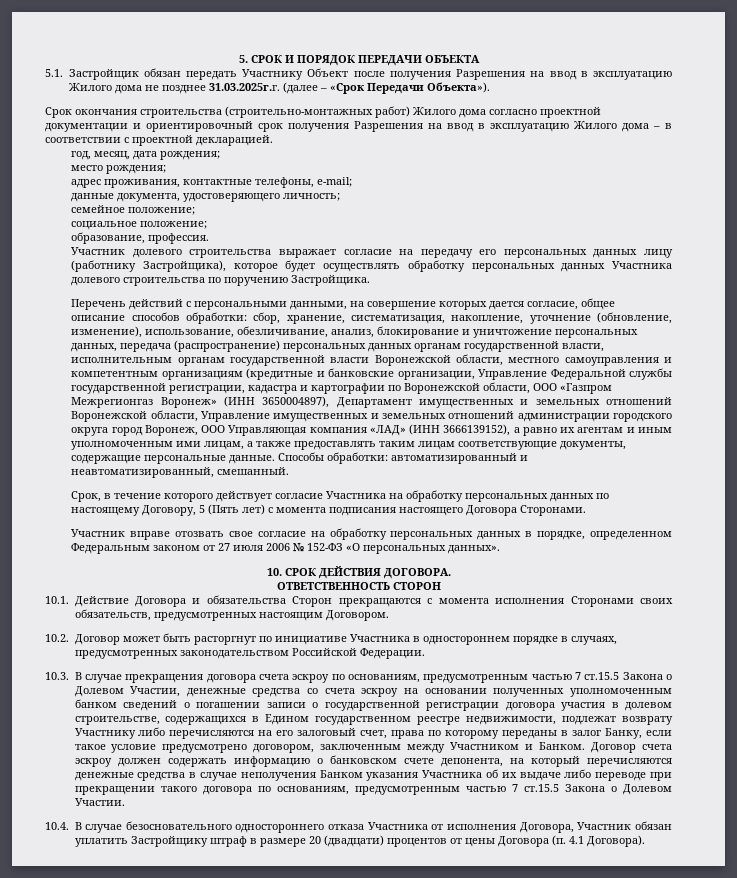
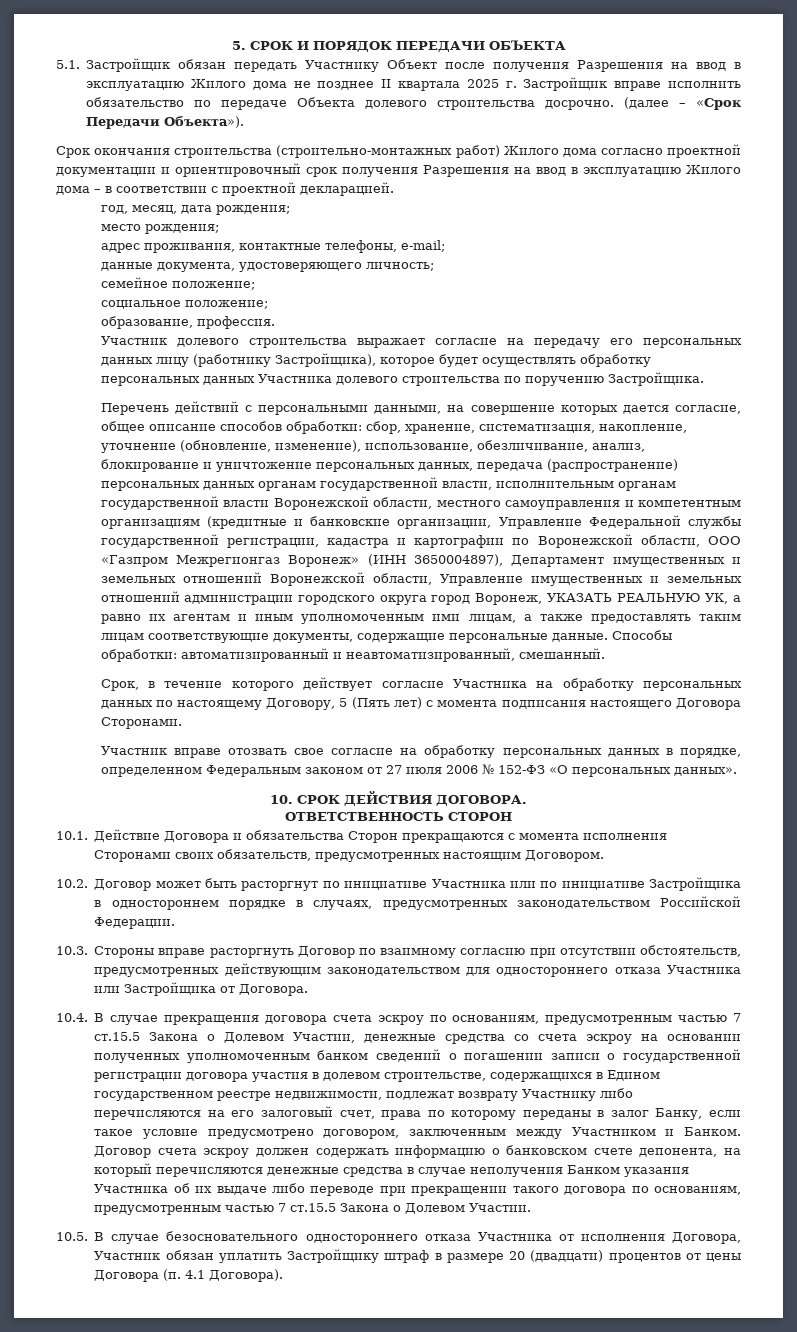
[208,83,280,91] 31.03.2025г.г. -> [381,77,741,91] [86,97,615,110] II квартала 2025 г. Застройщик вправе исполнить обязательство по передаче Объекта долевого строительства досрочно.
[201,424,511,436] ООО Управляющая компания «ЛАД» (ИНН 3666139152), -> [546,593,729,604] УКАЗАТЬ РЕАЛЬНУЮ УК,
(410, 638) none -> [509,877,741,891] или по инициативе Застройщика
(69, 676) none -> [94,945,742,958] [94,963,741,977] [94,982,309,996] [56,1013,88,1022] Стороны вправе расторгнуть Договор по взаимному согласию при отсутствии обстоятельств, предусмотренных действующим законодательством для одностороннего отказа Участника или Застройщика от Договора. // 10.4.
[45,822,69,830] 10.4. -> [56,1232,88,1241] 10.5.

